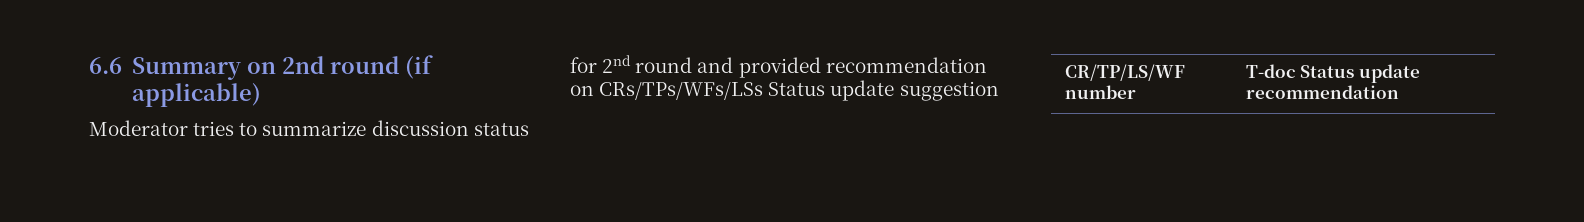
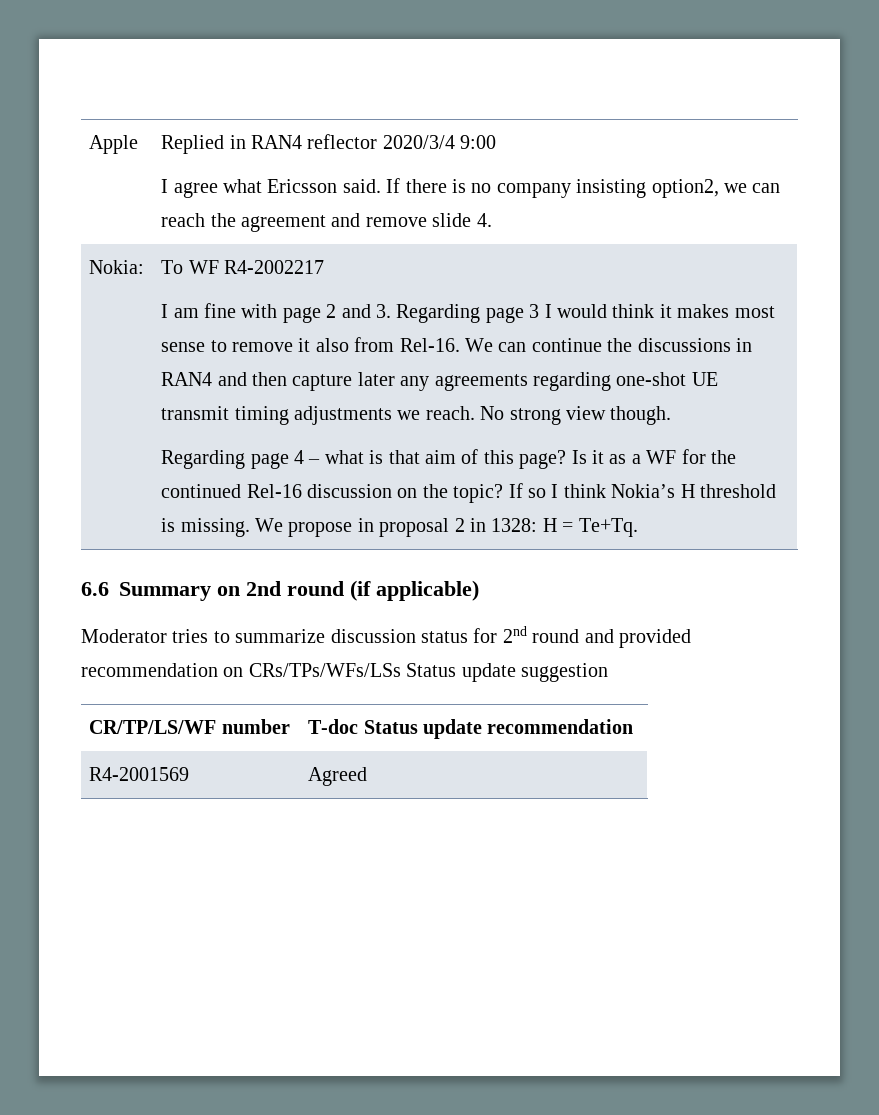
(89, 65) none -> [89,135,139,154] [161,134,497,154] [161,178,781,198] [161,213,492,232] [89,260,145,274] [161,260,324,274] [161,303,775,323] [161,337,752,352] [161,372,718,391] [161,406,672,425] [161,449,736,469] [161,483,776,503] [161,518,638,537] Apple | Replied in RAN4 reflector 2020/3/4 9:00 // I agree what Ericsson said. If there is no company insisting option2, we can reach the agreement and remove slide 4. // Nokia: | To WF R4-2002217 // I am fine with page 2 and 3. Regarding page 3 I would think it makes most sense to remove it also from Rel-16. We can continue the discussions in RAN4 and then capture later any agreements regarding one-shot UE transmit timing adjustments we reach. No strong view though. // Regarding page 4 – what is that aim of this page? Is it as a WF for the continued Rel-16 discussion on the topic? If so I think Nokia’s H threshold is missing. We propose in proposal 2 in 1328: H = Te+Tq. //
(1399, 92) none -> [89,767,190,781] [308,767,368,786] // R4-2001569 | Agreed

